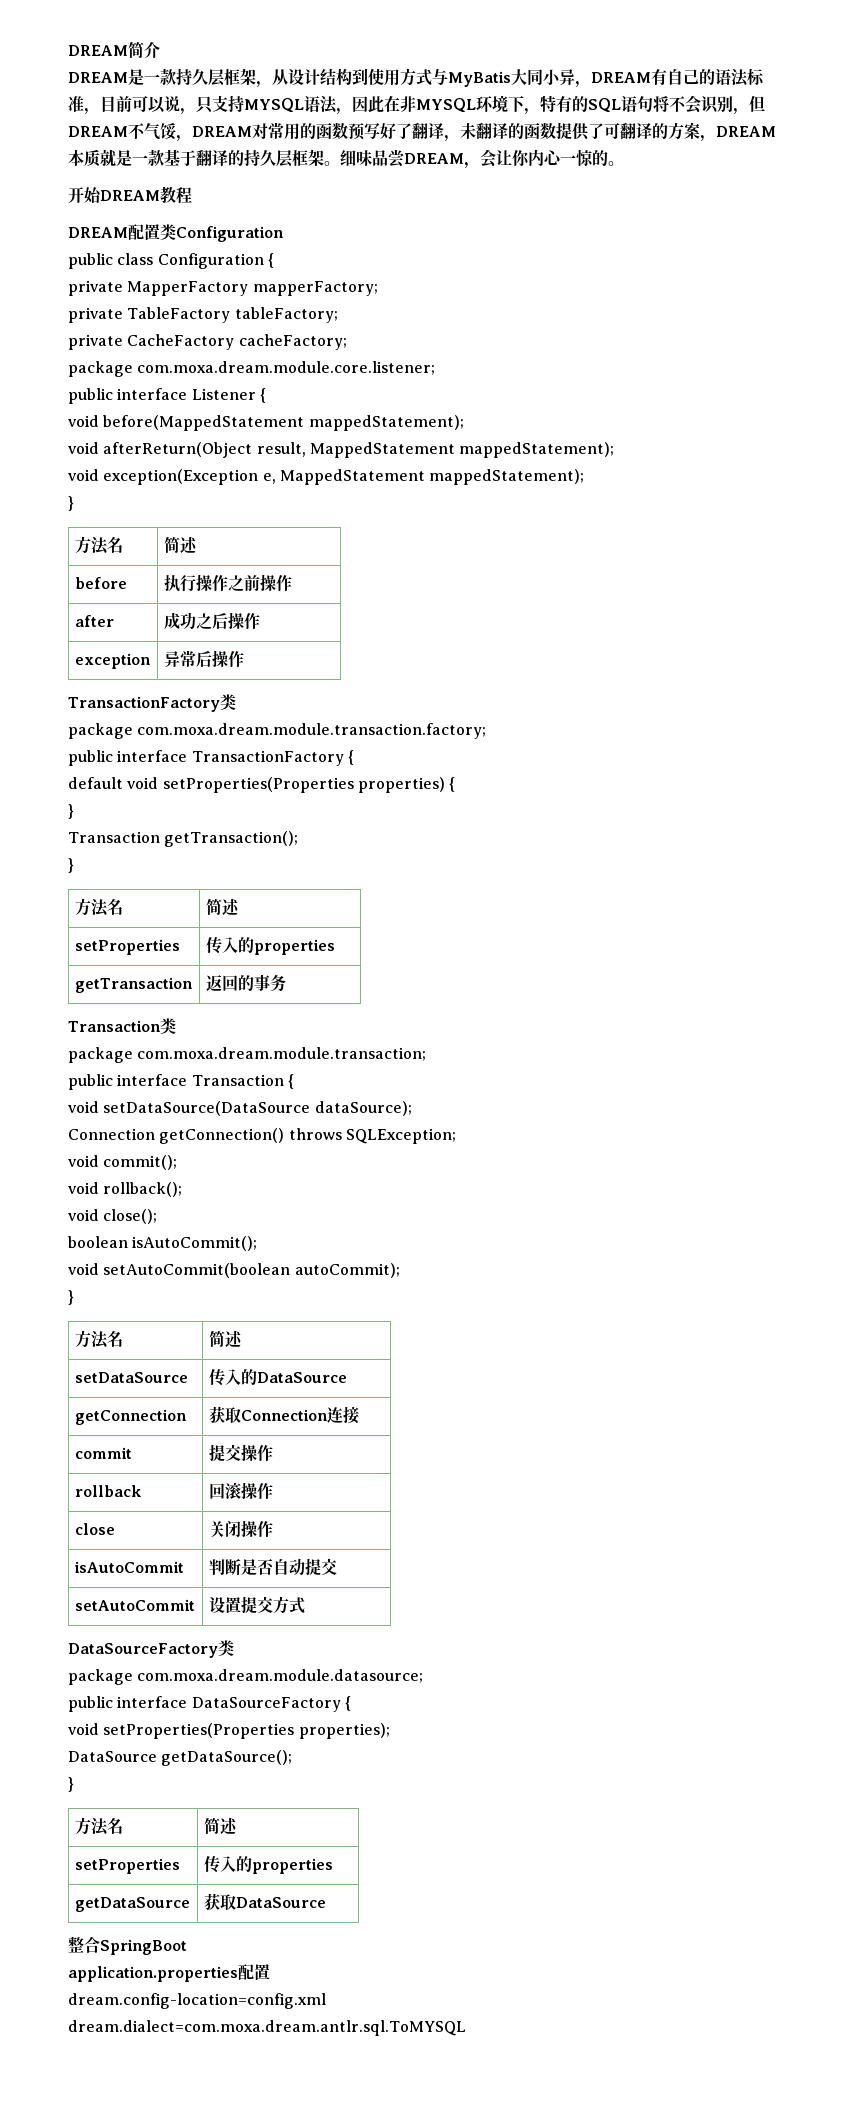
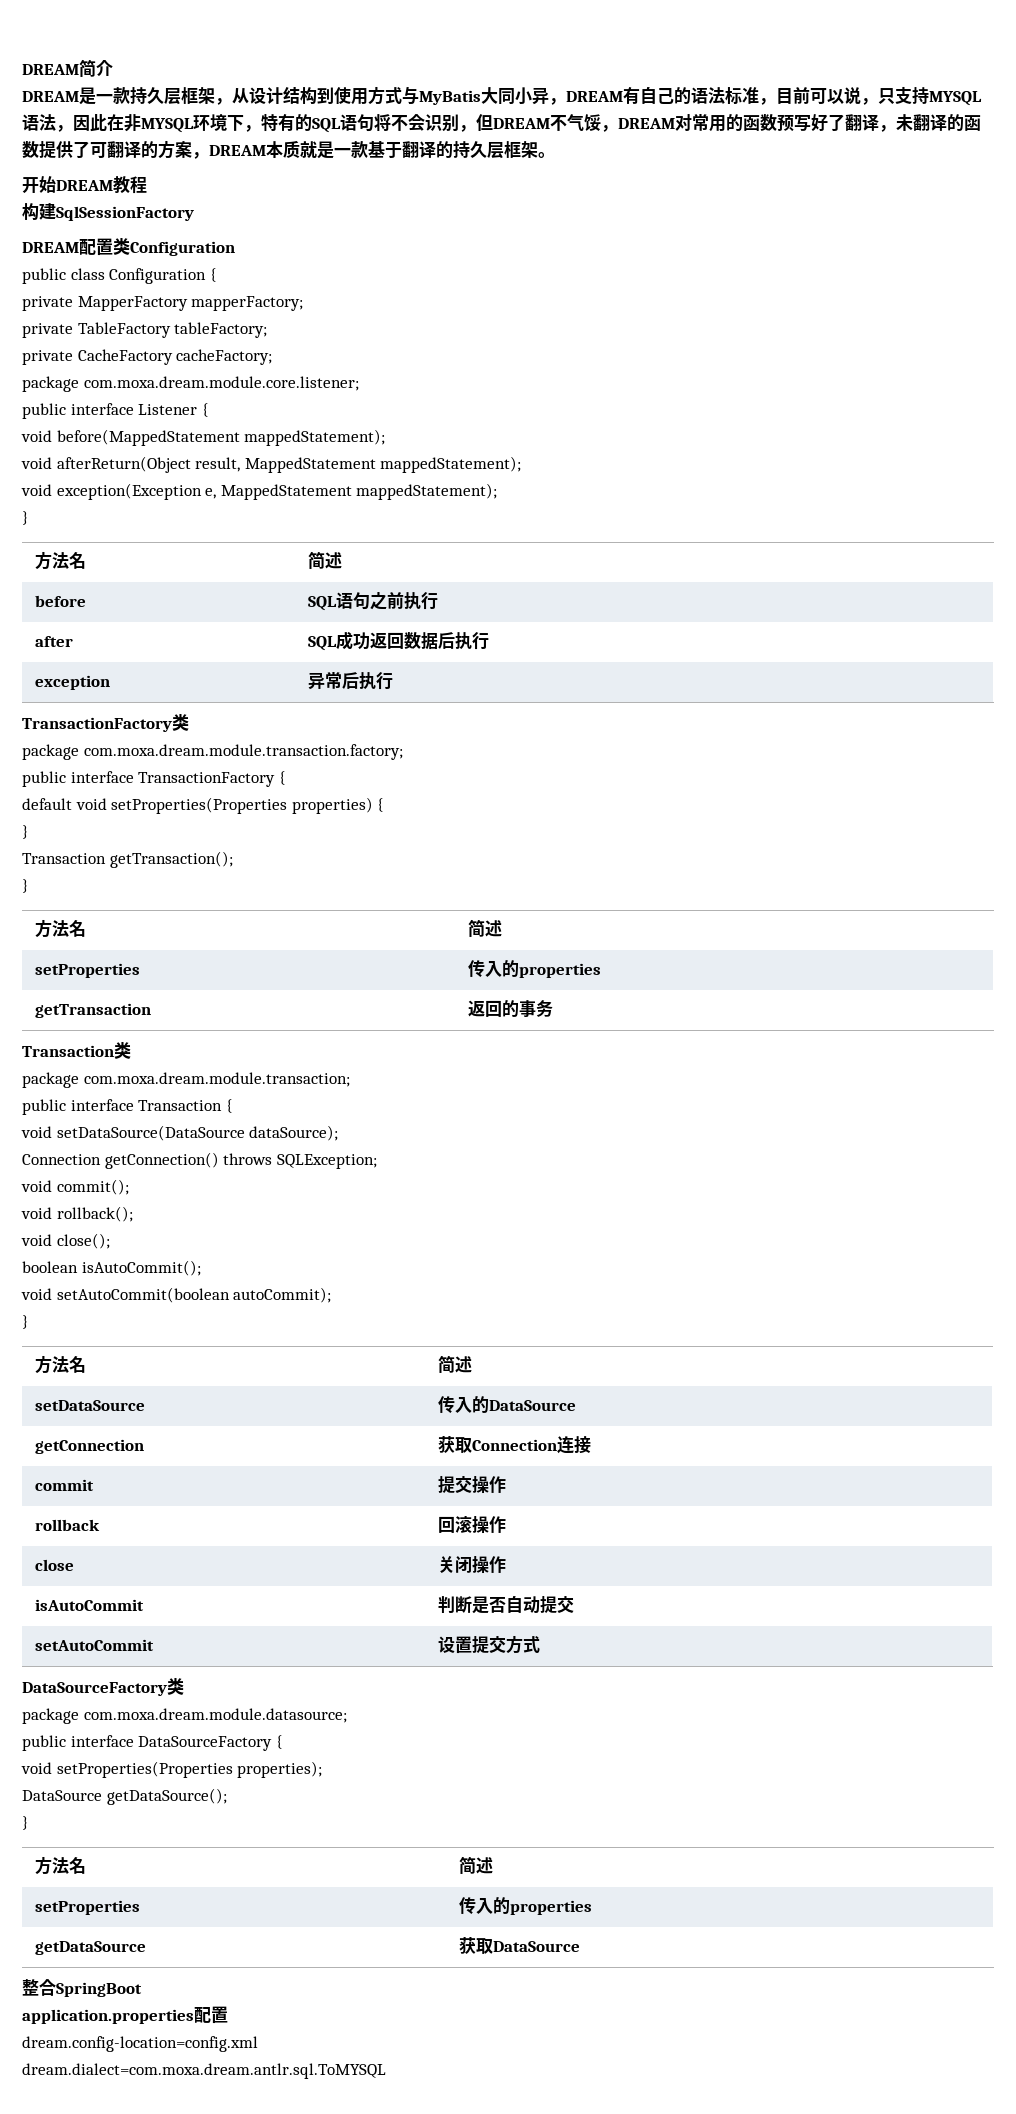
[340,149,624,169] 细味品尝DREAM，会让你内心一惊的。 -> (555, 155) none
(192, 195) none -> [22,203,194,221] // 构建SqlSessionFactory
[163,574,292,592] [74,615,114,627] [163,612,260,630] 执行操作之前操作 // after | 成功之后操作 -> [308,592,439,611] [35,636,74,647] [308,631,490,651] SQL语句之前执行 // after | SQL成功返回数据后执行
[211,650,244,667] 操作 -> [359,672,394,690] 执行

